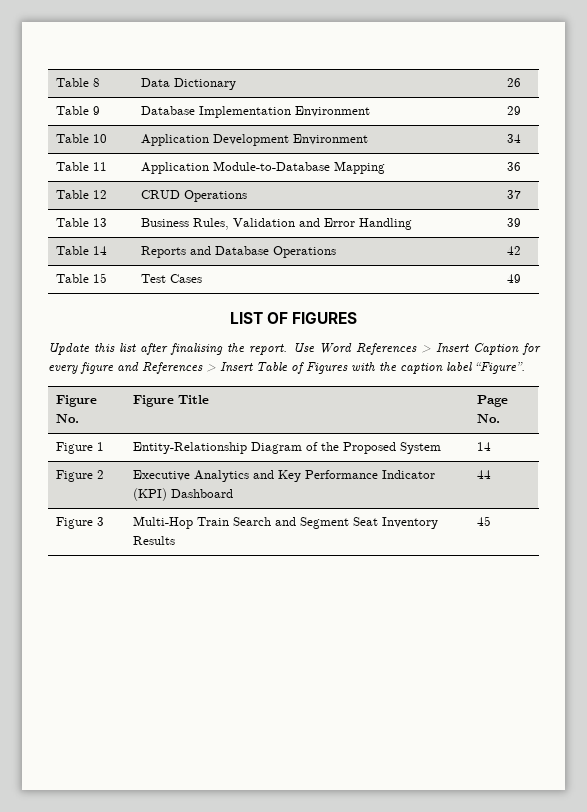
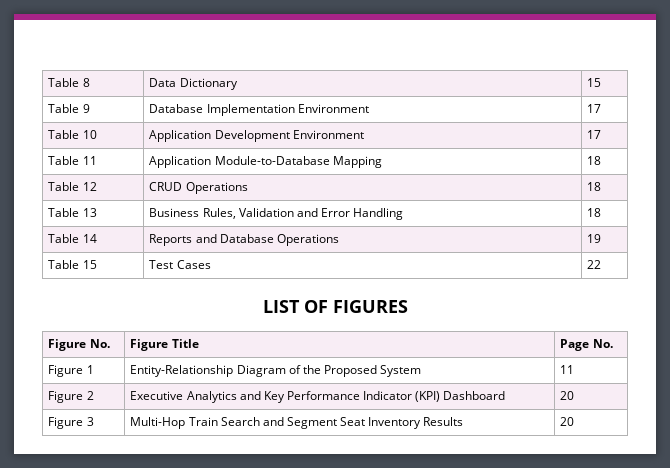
[506,78,521,87] 26 -> [587,78,602,87] 15
[506,106,521,115] 29 -> [587,104,602,113] 17
[506,134,521,143] 34 -> [587,130,602,139] 17
[506,162,521,171] 36 -> [587,156,602,165] 18
[506,190,521,199] 37 -> [587,182,602,191] 18
[506,218,521,227] 39 -> [587,208,602,217] 18
[506,246,521,255] 42 -> [587,234,602,243] 19
[506,274,521,283] 49 -> [587,260,602,269] 22
[48,343,542,355] [48,362,525,374] // Update this list after finalising the report. Use Word References > Insert Caption for every figure and References > Insert Table of Figures with the caption label “Figure”. -> (408, 306) none
[476,442,491,451] 14 -> [560,365,575,374] 11
[476,470,491,479] 44 -> [560,391,575,400] 20
[476,516,491,526] 45 -> [560,417,575,426] 20

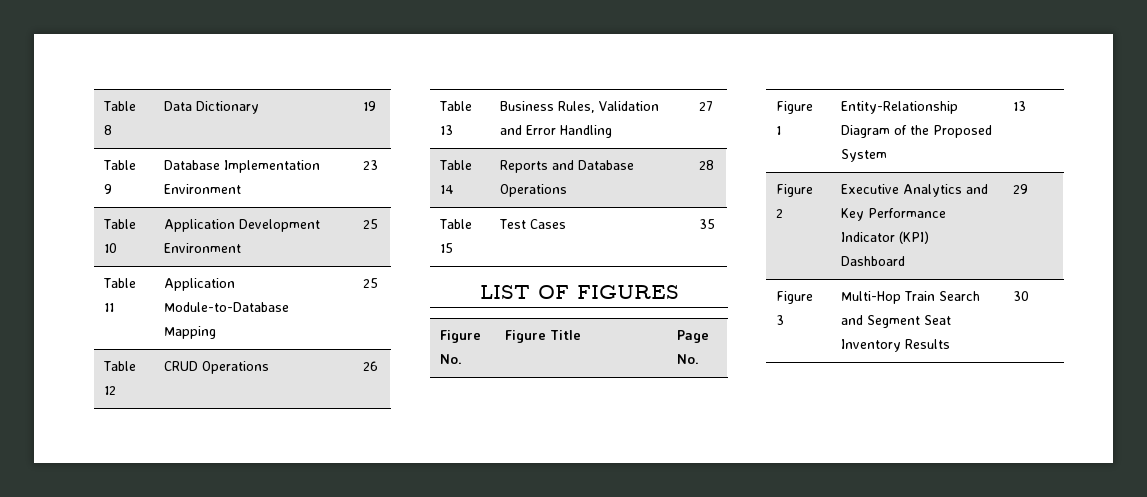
[587,78,602,87] 15 -> [363,101,377,111] 19
[587,104,602,113] 17 -> [363,160,379,170] 23
[587,130,602,139] 17 -> [363,219,379,229] 25
[587,156,602,165] 18 -> [363,278,379,288] 25
[587,182,602,191] 18 -> [363,361,379,371] 26
[587,208,602,217] 18 -> [699,101,714,111] 27
[587,234,602,243] 19 -> [699,160,715,170] 28
[587,260,602,269] 22 -> [699,219,716,229] 35
[560,365,575,374] 11 -> [1013,101,1027,111] 13
[560,391,575,400] 20 -> [1013,184,1029,194] 29
[560,417,575,426] 20 -> [1013,291,1030,301] 30

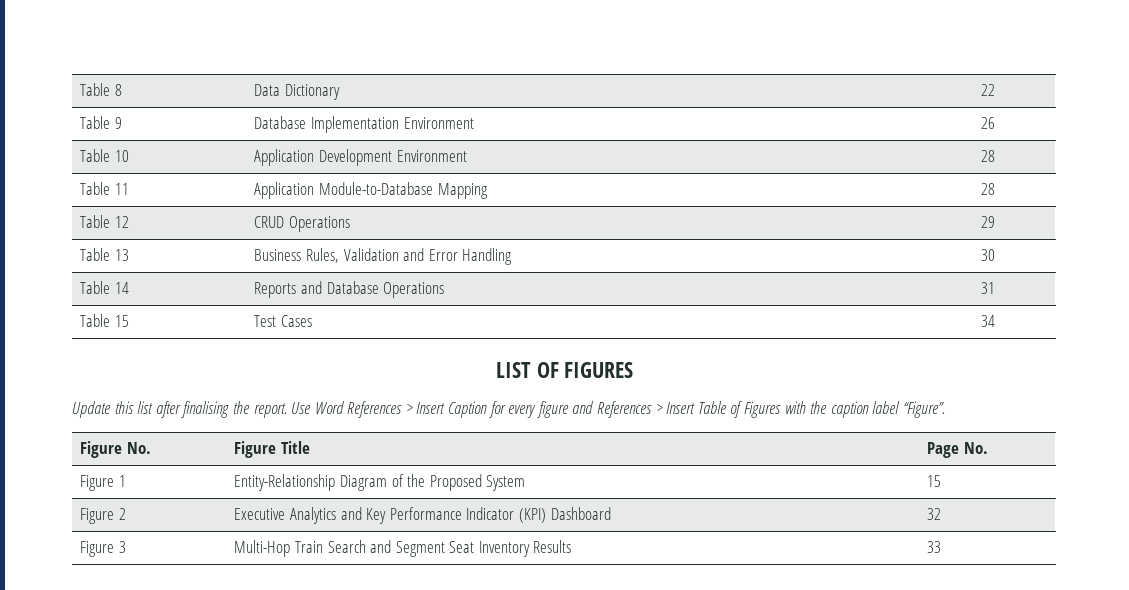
[363,101,377,111] 19 -> [981,84,996,96] 22
[363,160,379,170] 23 -> [981,117,996,129] 26
[363,219,379,229] 25 -> [981,150,996,162] 28
[363,278,379,288] 25 -> [981,183,996,195] 28
[363,361,379,371] 26 -> [981,216,996,228] 29
[699,101,714,111] 27 -> [981,249,996,261] 30
[699,160,715,170] 28 -> [981,282,996,294] 31
[699,219,716,229] 35 -> [981,315,996,327] 34
(679, 292) none -> [72,401,945,418] // Update this list after finalising the report. Use Word References > Insert Caption for every figure and References > Insert Table of Figures with the caption label “Figure”.
[1013,101,1027,111] 13 -> [927,475,942,487] 15
[1013,184,1029,194] 29 -> [927,508,942,520] 32
[1013,291,1030,301] 30 -> [927,541,942,553] 33

